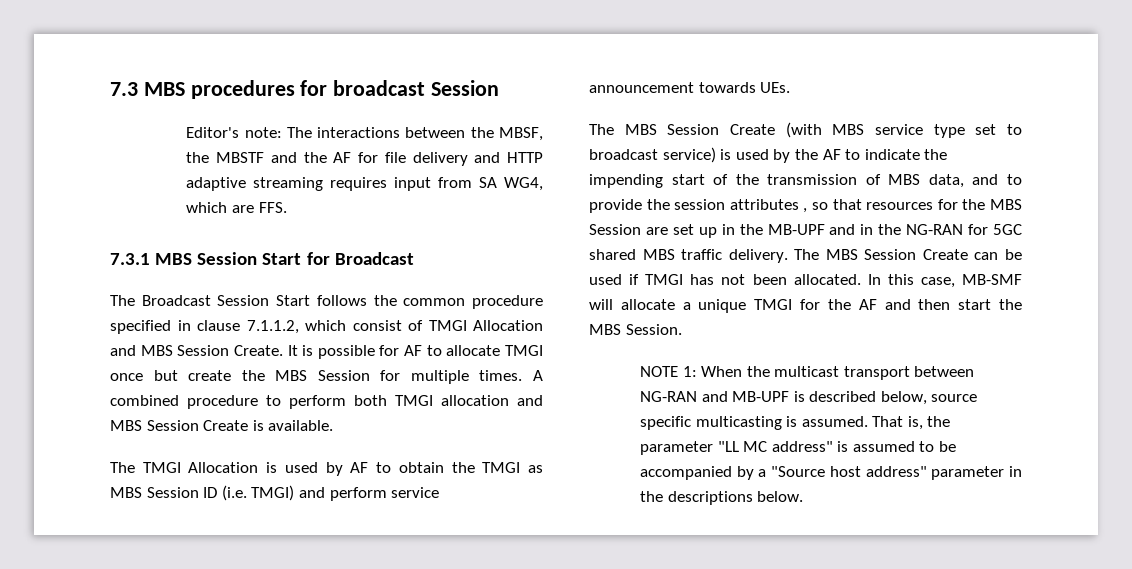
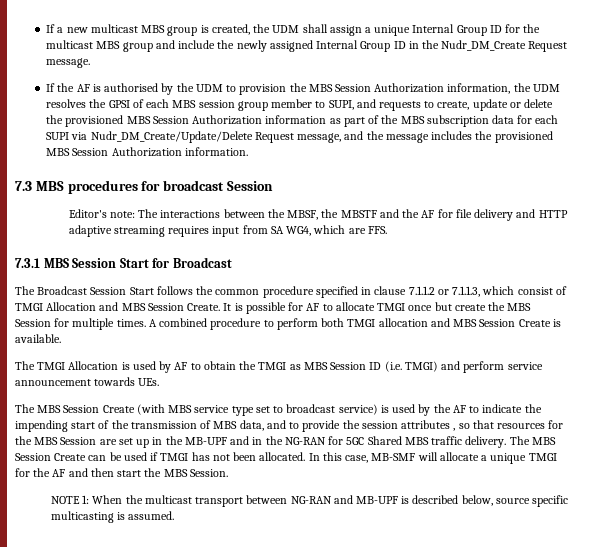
(110, 89) none -> [46,24,541,36] [46,40,568,52] [46,58,91,68] [46,83,560,95] [46,99,554,111] [46,115,559,127] [46,131,553,143] [46,147,248,157] If a new multicast MBS group is created, the UDM shall assign a unique Internal Group ID for the multicast MBS group and include the newly assigned Internal Group ID in the Nudr_DM_Create Request message. // If the AF is authorised by the UDM to provision the MBS Session Authorization information, the UDM resolves the GPSI of each MBS session group member to SUPI, and requests to create, update or delete the provisioned MBS Session Authorization information as part of the MBS subscription data for each SUPI via Nudr_DM_Create/Update/Delete Request message, and the message includes the provisioned MBS Session Authorization information. //
[246,320,299,334] 7.1.1.2, -> [408,286,481,297] 7.1.1.2 or 7.1.1.3,
[589,249,636,260] shared -> [367,436,402,445] Shared
[872,416,951,430] [639,441,957,455] [639,466,1022,480] [639,491,804,505] That is, the parameter "LL MC address" is assumed to be accompanied by a "Source host address" parameter in the descriptions below. -> (175, 515) none

